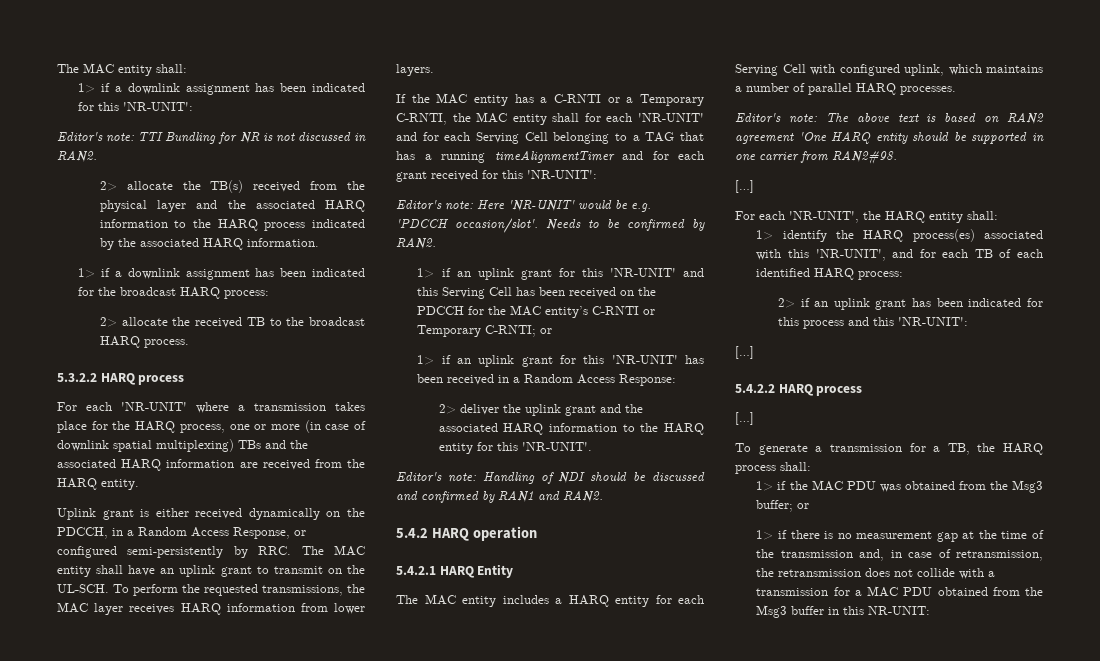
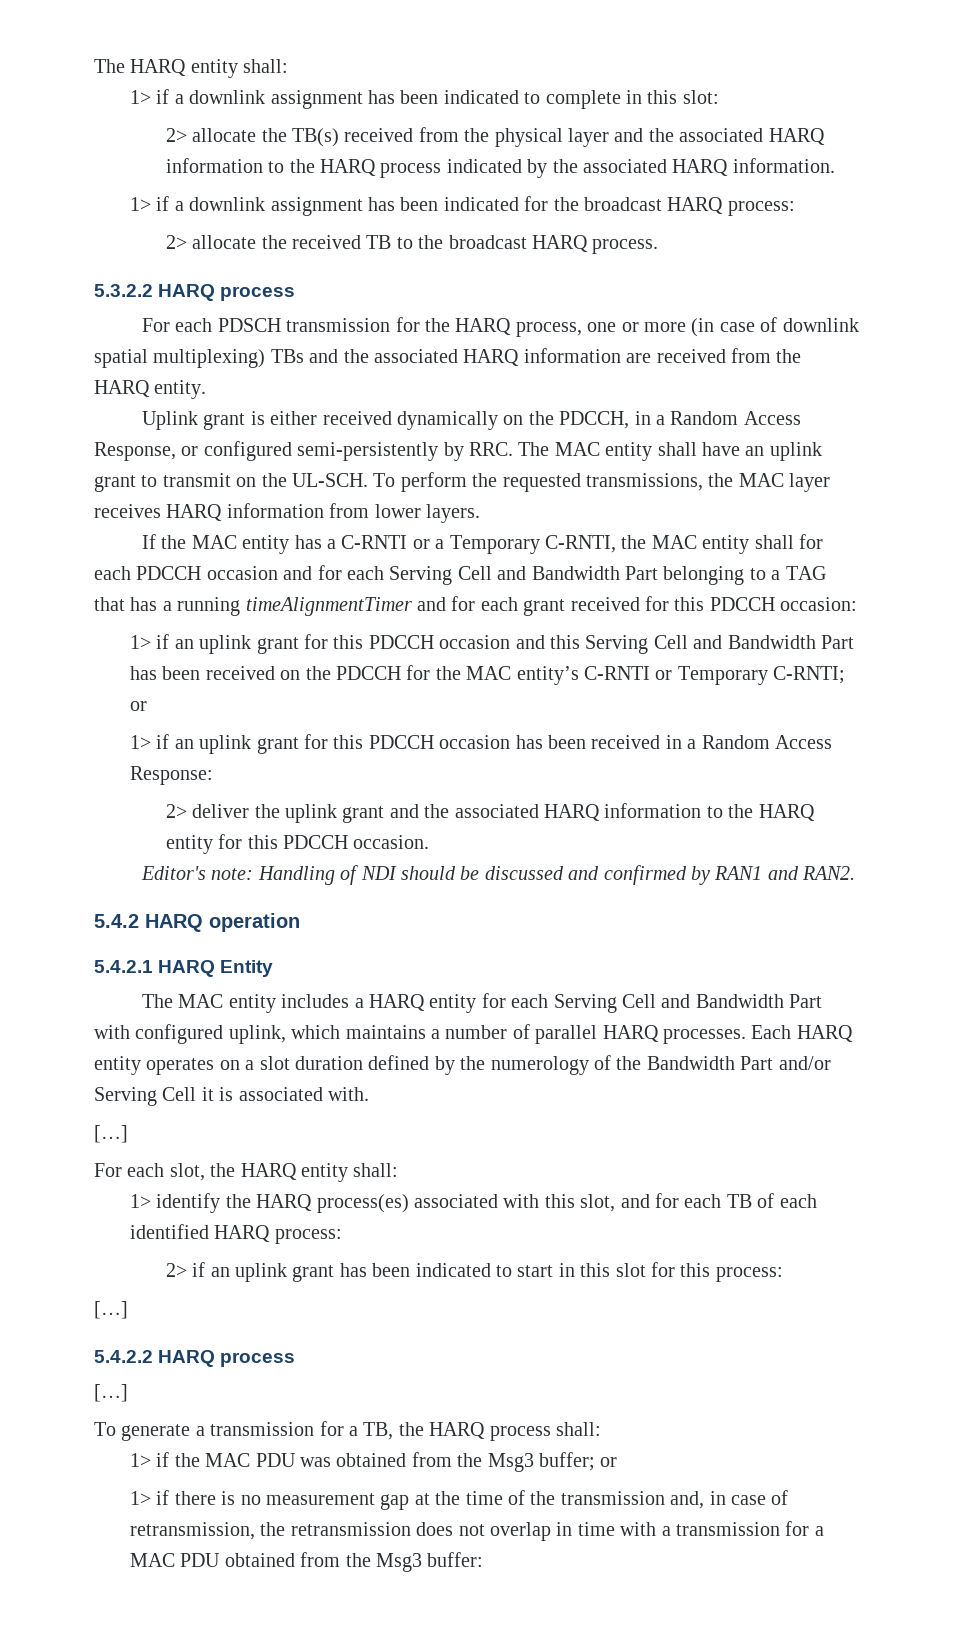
[57,63,114,74] The MAC -> [94,59,187,76] The HARQ
[78,102,194,111] [57,132,366,144] [57,150,97,163] for this 'NR-UNIT': // Editor's note: TTI Bundling for NR is not discussed in RAN2. -> [524,90,719,109] to complete in this slot:
[121,402,365,413] [57,421,87,433] 'NR-UNIT' where a transmission takes place -> [217,318,391,332] PDSCH transmission
[638,113,704,122] 'NR-UNIT' -> [136,566,278,580] PDCCH occasion
(548, 136) none -> [497,566,658,580] and Bandwidth Part
[527,170,597,179] [396,200,651,212] [396,218,705,233] [396,237,436,250] [417,268,676,280] 'NR-UNIT': // Editor's note: Here 'NR-UNIT' would be e.g. 'PDCCH occasion/slot'. Needs to be confirmed by RAN2. // 1> if an uplink grant for this 'NR-UNIT' -> [709,597,858,611] [129,634,511,654] PDCCH occasion: // 1> if an uplink grant for this PDCCH occasion
(513, 291) none -> [693,635,854,649] and Bandwidth Part
[611,355,678,364] 'NR-UNIT' -> [368,735,511,749] PDCCH occasion
[521,442,592,451] 'NR-UNIT'. -> [283,835,430,849] PDCCH occasion.
(806, 68) none -> [661,994,823,1008] and Bandwidth Part
[735,112,1044,125] [735,131,1044,144] [735,150,897,164] // Editor's note: The above text is based on RAN2 agreement 'One HARQ entity should be supported in one carrier from RAN2#98. -> [751,1025,853,1042] [94,1055,831,1075] [94,1087,369,1106] Each HARQ entity operates on a slot duration defined by the numerology of the Bandwidth Part and/or Serving Cell it is associated with.
[789,211,859,223] 'NR-UNIT', -> [169,1163,205,1181] slot,
[815,249,886,261] 'NR-UNIT', -> [580,1194,616,1212] slot,
[1027,298,1043,307] [777,317,968,329] for this process and this 'NR-UNIT': -> [496,1262,783,1282] to start in this slot for this process:
[917,568,956,577] collide -> [489,1522,615,1541] overlap in time
[791,606,931,615] buffer in this NR-UNIT: -> [427,1552,484,1567] buffer:

